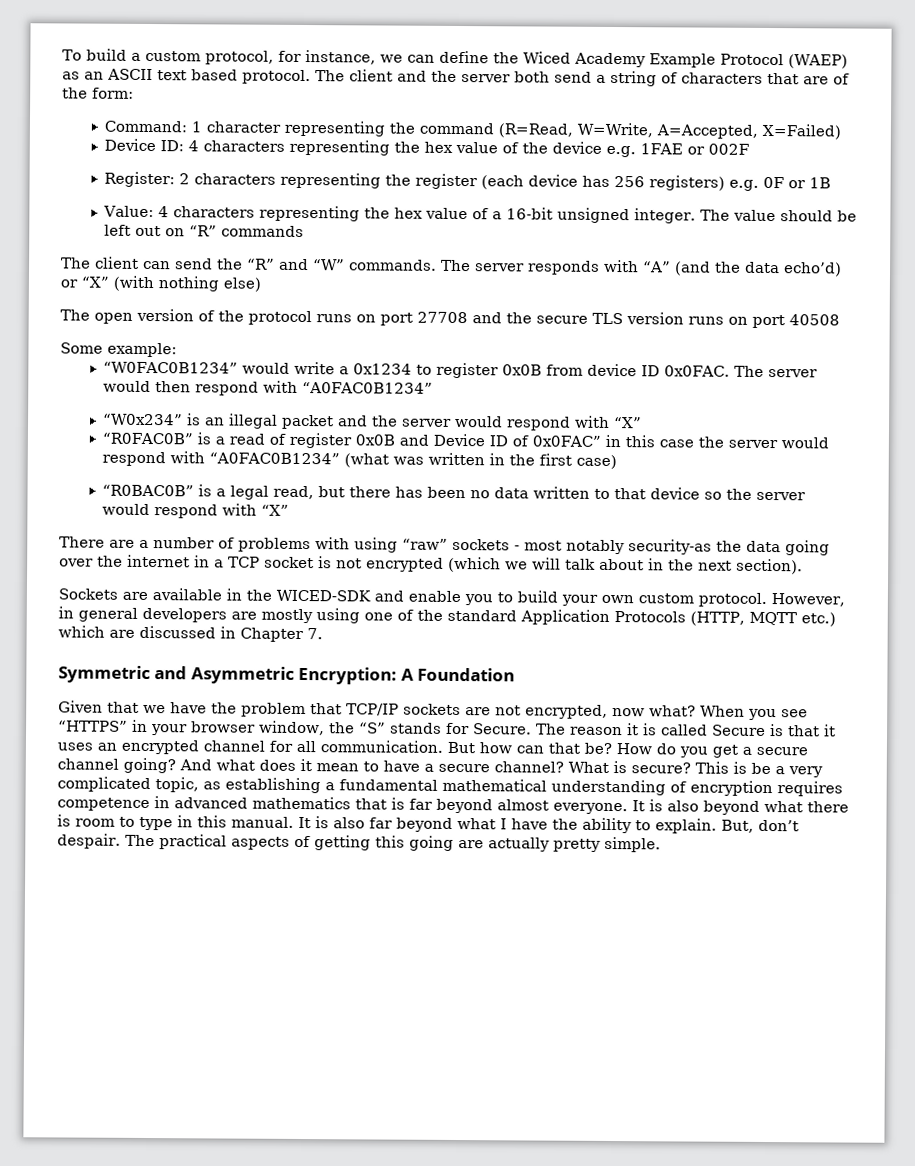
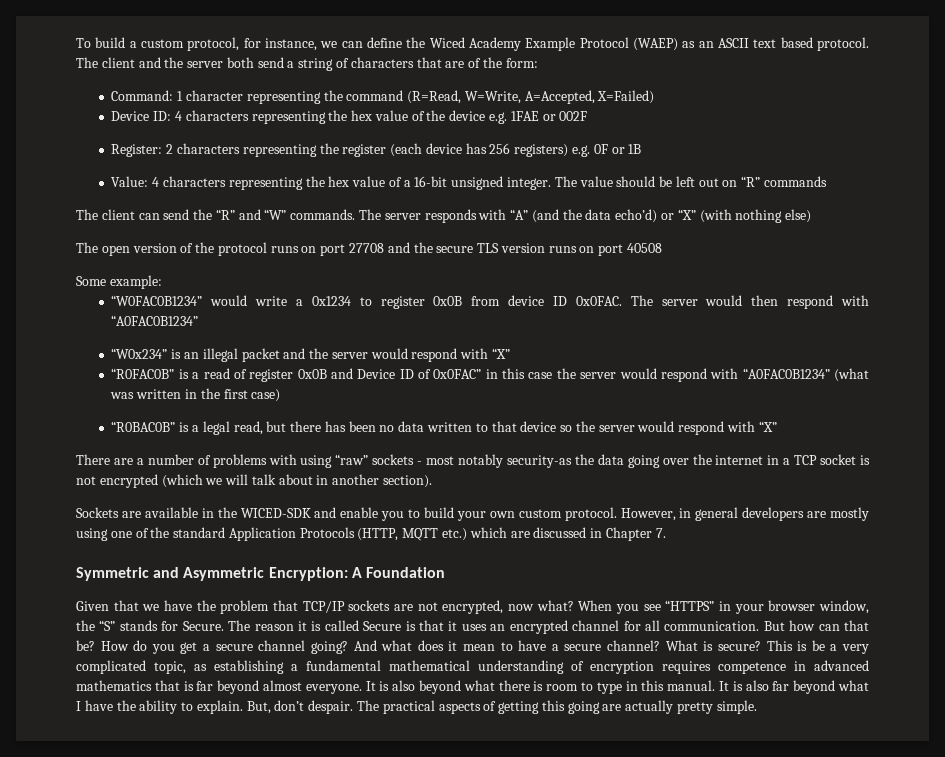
[668,559,732,571] the next -> [332,474,380,485] another

